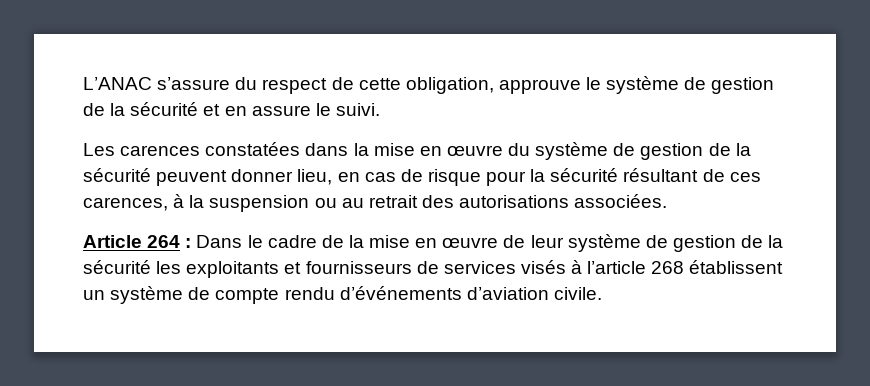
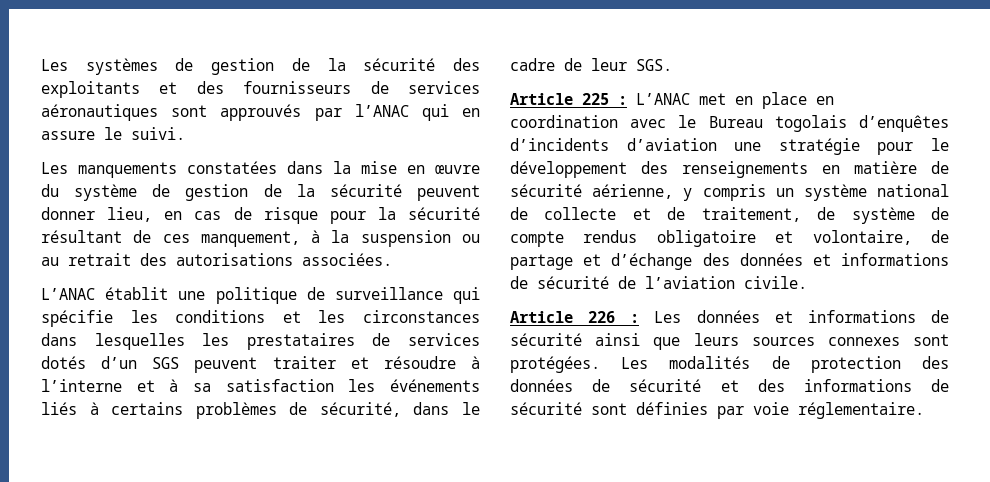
[83,76,775,94] [83,102,221,116] L’ANAC s’assure du respect de cette obligation, approuve le système de gestion de la sécurité et -> [41,58,481,75] [41,81,480,98] [41,104,449,121] Les systèmes de gestion de la sécurité des exploitants et des fournisseurs de services aéronautiques sont approuvés par l’ANAC qui
[120,145,201,156] carences -> [78,162,177,178] manquements
[83,197,168,211] carences, -> [200,231,300,247] manquement,
[83,234,784,252] [83,260,784,278] [83,286,602,304] Article 264 : Dans le cadre de la mise en œuvre de leur système de gestion de la sécurité les exploitants et fournisseurs de services visés à l’article 268 établissent un système de compte rendu d’événements d’aviation civile. -> [41,287,481,304] [41,310,480,327] [41,333,480,350] [41,356,481,373] [41,379,480,392] [41,402,480,419] [510,58,672,71] [510,92,834,109] [510,115,949,132] [510,138,949,155] [510,161,949,178] [510,184,949,201] [510,207,949,224] [510,230,949,247] [510,253,949,270] [510,276,807,289] [510,310,949,323] [510,333,949,350] [510,356,949,373] [510,379,949,392] [510,402,924,419] L’ANAC établit une politique de surveillance qui spécifie les conditions et les circonstances dans lesquelles les prestataires de services dotés d’un SGS peuvent traiter et résoudre à l’interne et à sa satisfaction les événements liés à certains problèmes de sécurité, dans le cadre de leur SGS. // Article 225 : L’ANAC met en place en coordination avec le Bureau togolais d’enquêtes d’incidents d’aviation une stratégie pour le développement des renseignements en matière de sécurité aérienne, y compris un système national de collecte et de traitement, de système de compte rendus obligatoire et volontaire, de partage et d’échange des données et informations de sécurité de l’aviation civile. // Article 226 : Les données et informations de sécurité ainsi que leurs sources connexes sont protégées. Les modalités de protection des données de sécurité et des informations de sécurité sont définies par voie réglementaire.

